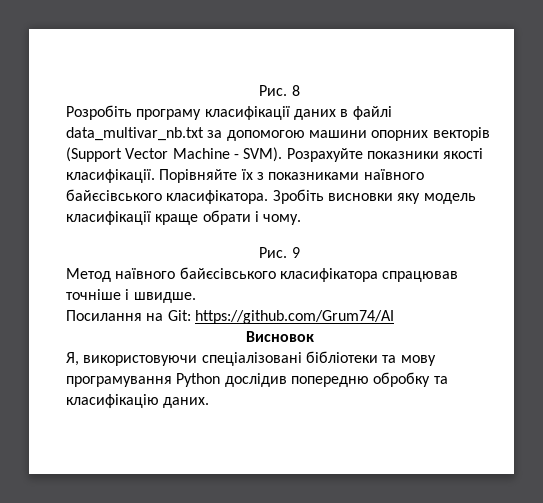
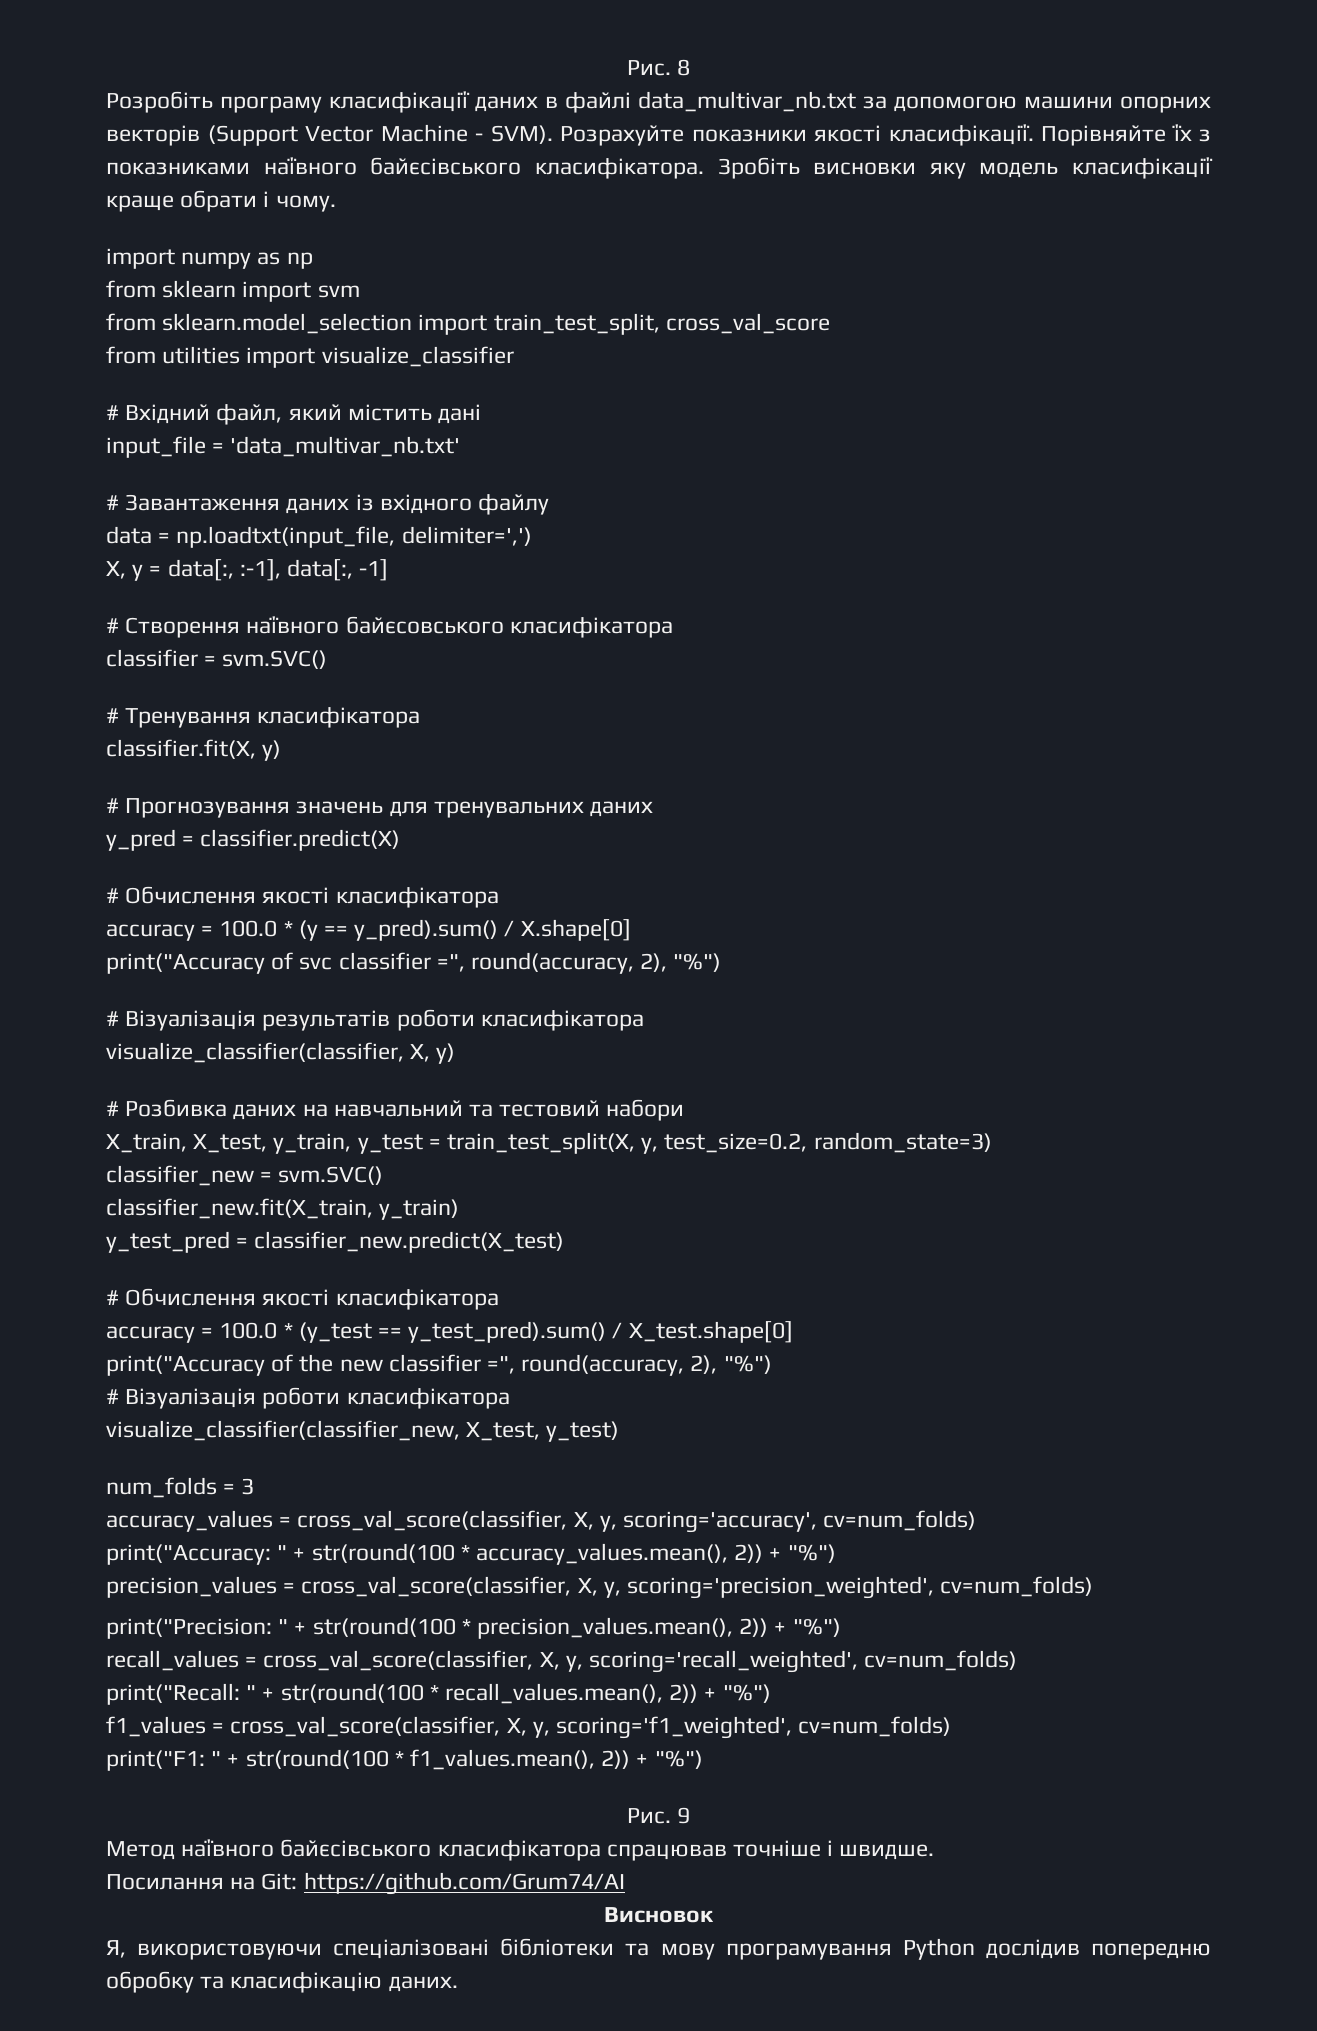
(302, 219) none -> [106,248,313,269] [106,280,360,302] [106,313,830,335] [106,346,514,368] [106,404,482,425] [106,436,461,458] [106,494,550,515] [106,526,532,548] [106,559,389,581] [106,616,673,638] [106,649,328,669] [106,707,421,728] [106,739,282,761] [106,798,654,818] [106,829,401,851] [106,886,499,908] [106,919,631,941] [106,952,722,974] [106,1009,644,1031] [106,1042,456,1064] [106,1099,685,1121] [106,1132,992,1154] [106,1165,384,1186] [106,1198,460,1220] [106,1231,565,1253] [106,1288,499,1310] [106,1321,793,1343] [106,1354,772,1376] [106,1387,510,1409] [106,1420,620,1442] [106,1477,255,1498] [106,1510,977,1533] [106,1543,836,1565] [106,1576,1094,1599] [106,1617,841,1639] [106,1650,1018,1673] [106,1683,771,1705] [106,1716,952,1739] [106,1749,703,1771] // import numpy as np // from sklearn import svm // from sklearn.model_selection import train_test_split, cross_val_score // from utilities import visualize_classifier // # Вхідний файл, який містить дані // input_file = 'data_multivar_nb.txt' // # Завантаження даних із вхідного файлу // data = np.loadtxt(input_file, delimiter=',') // X, y = data[:, :-1], data[:, -1] // # Створення наївного байєсовського класифікатора // classifier = svm.SVC() // # Тренування класифікатора // classifier.fit(X, y) // # Прогнозування значень для тренувальних даних // y_pred = classifier.predict(X) // # Обчислення якості класифікатора // accuracy = 100.0 * (y == y_pred).sum() / X.shape[0] // print("Accuracy of svc classifier =", round(accuracy, 2), "%") // # Візуалізація результатів роботи класифікатора // visualize_classifier(classifier, X, y) // # Розбивка даних на навчальний та тестовий набори // X_train, X_test, y_train, y_test = train_test_split(X, y, test_size=0.2, random_state=3) // classifier_new = svm.SVC() // classifier_new.fit(X_train, y_train) // y_test_pred = classifier_new.predict(X_test) // # Обчислення якості класифікатора // accuracy = 100.0 * (y_test == y_test_pred).sum() / X_test.shape[0] // print("Accuracy of the new classifier =", round(accuracy, 2), "%") // # Візуалізація роботи класифікатора // visualize_classifier(classifier_new, X_test, y_test) // num_folds = 3 // accuracy_values = cross_val_score(classifier, X, y, scoring='accuracy', cv=num_folds) // print("Accuracy: " + str(round(100 * accuracy_values.mean(), 2)) + "%") // precision_values = cross_val_score(classifier, X, y, scoring='precision_weighted', cv=num_folds) // print("Precision: " + str(round(100 * precision_values.mean(), 2)) + "%") // recall_values = cross_val_score(classifier, X, y, scoring='recall_weighted', cv=num_folds) // print("Recall: " + str(round(100 * recall_values.mean(), 2)) + "%") // f1_values = cross_val_score(classifier, X, y, scoring='f1_weighted', cv=num_folds) // print("F1: " + str(round(100 * f1_values.mean(), 2)) + "%")

